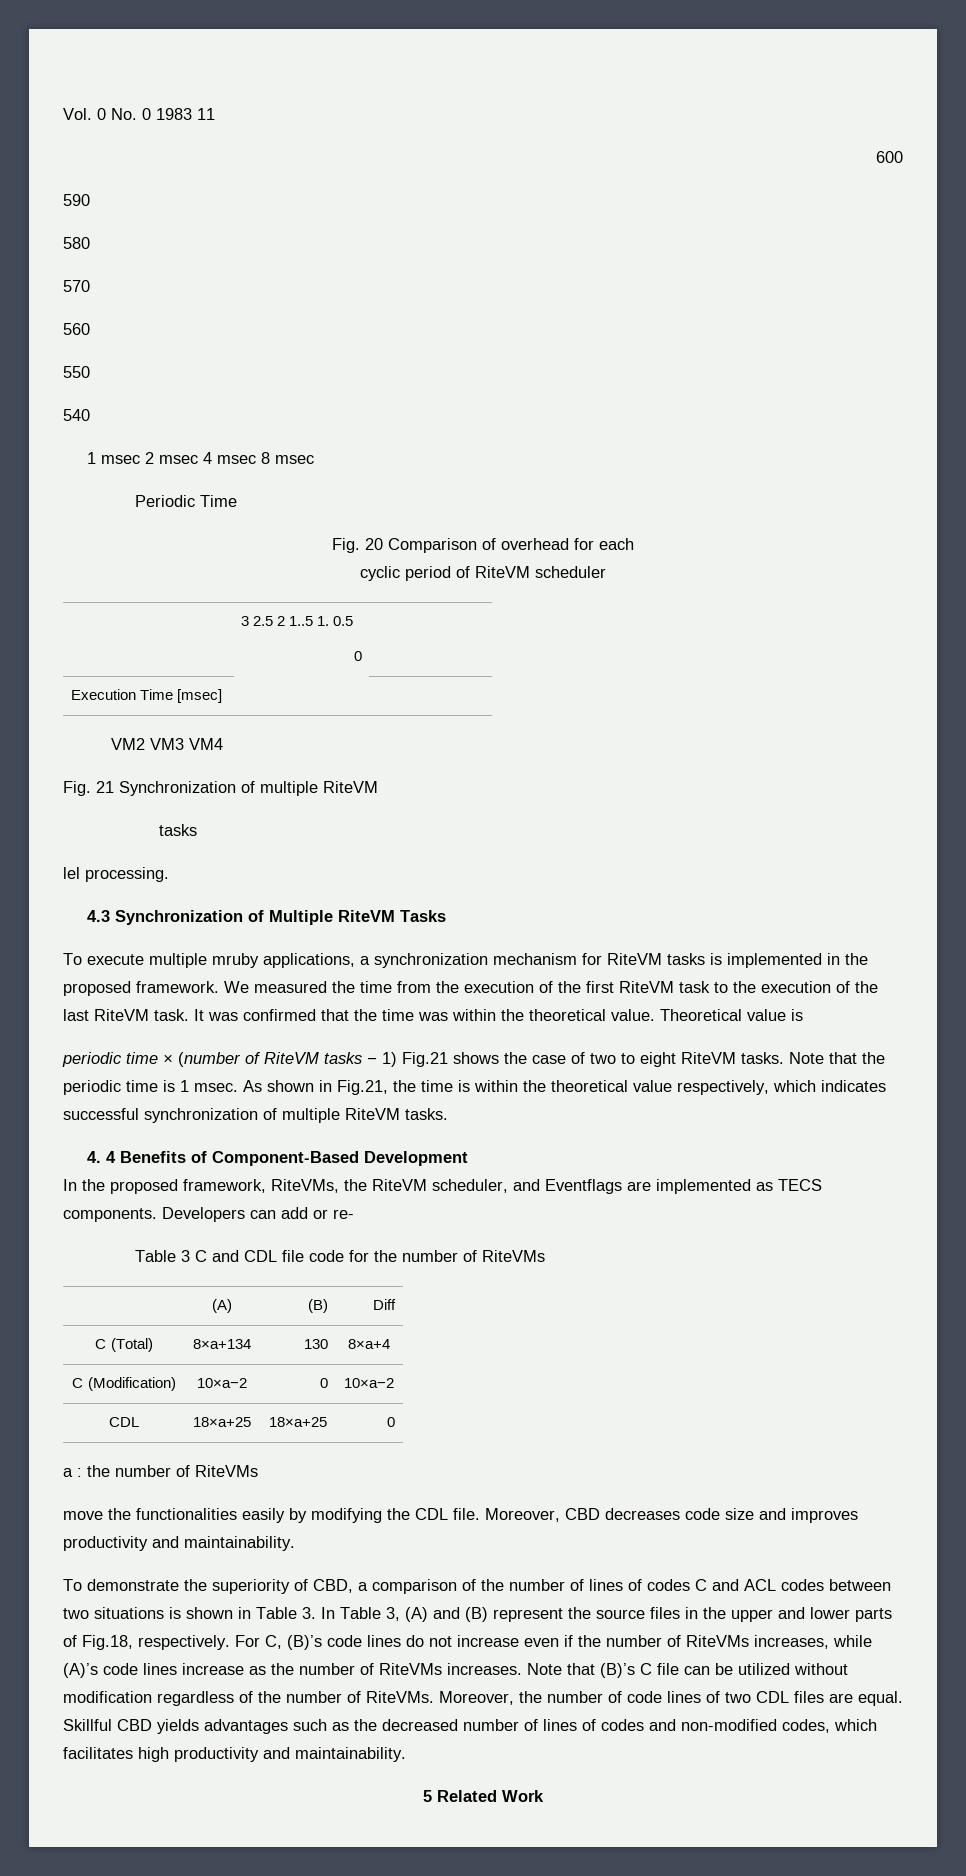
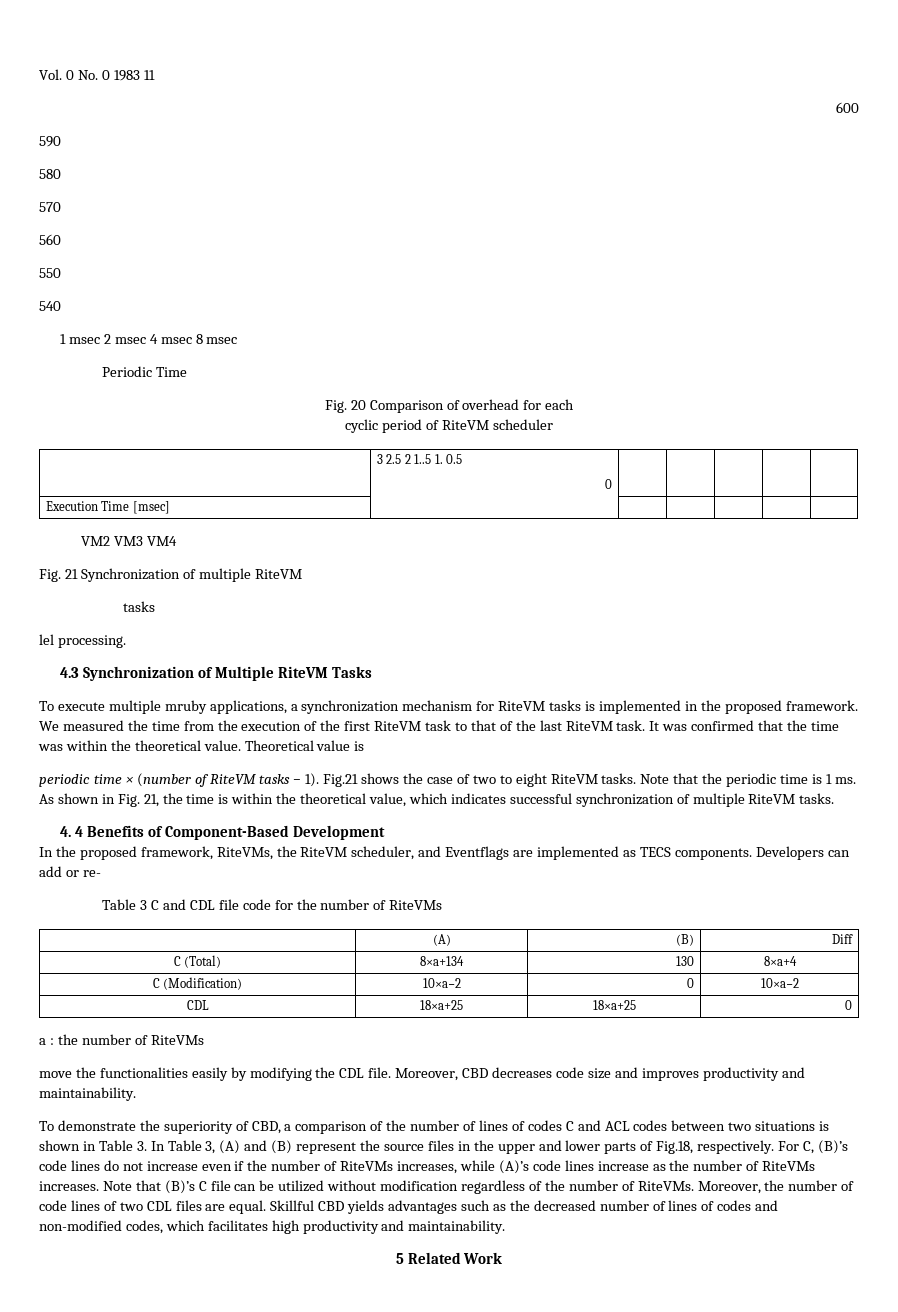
[733,981,831,993] the execution -> [470,720,496,731] that
[382,1052,397,1067] 1) -> [305,773,320,787] 1).
[194,1083,238,1092] msec. -> [834,777,856,784] ms.
[337,1080,388,1095] Fig.21, -> [117,794,159,807] Fig. 21,
[633,1080,769,1095] value respectively, -> [369,793,407,807] value,

